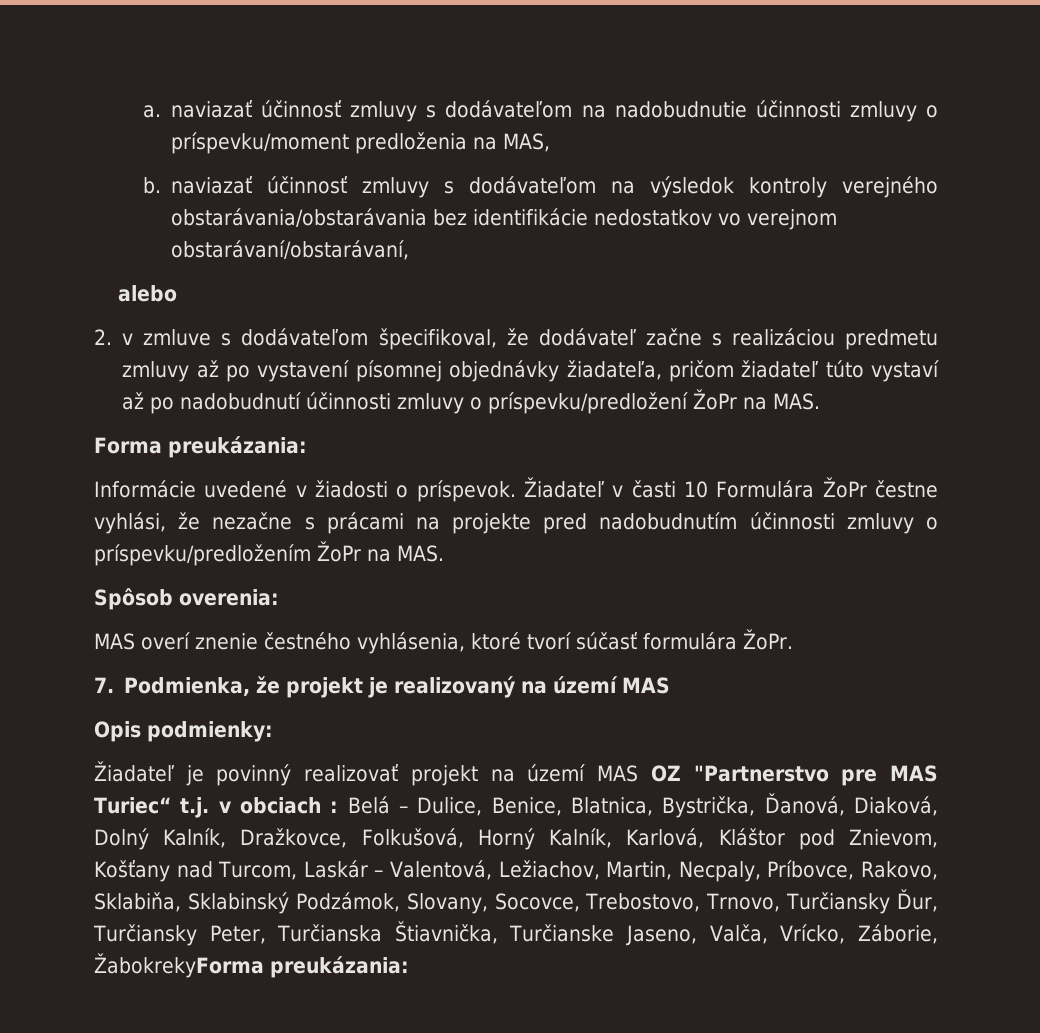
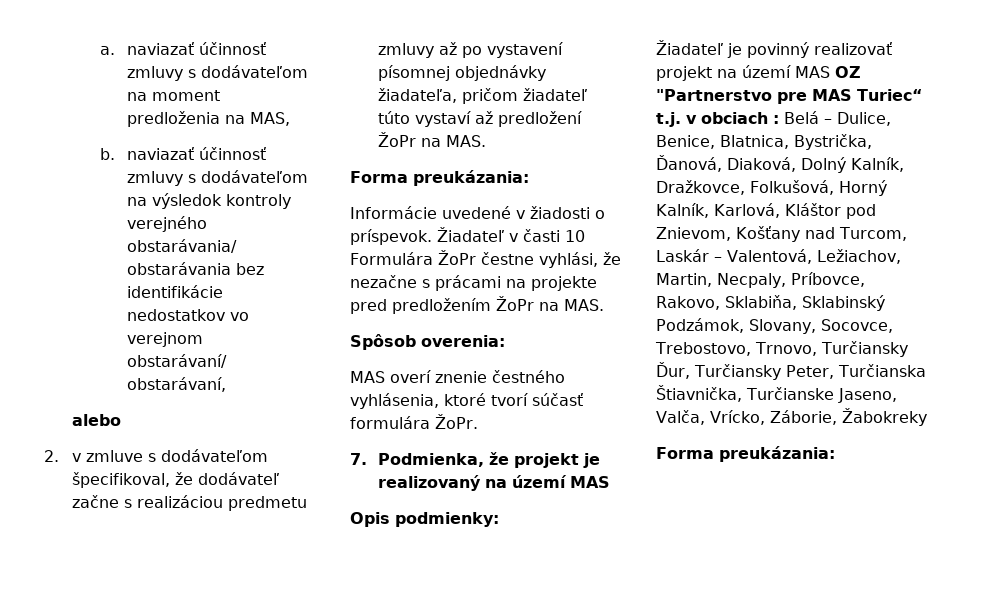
[614,100,938,122] [170,132,349,154] nadobudnutie účinnosti zmluvy o príspevku/moment -> [152,90,221,101] moment
[150,392,689,414] po nadobudnutí účinnosti zmluvy o príspevku/predložení -> [497,111,582,127] predložení
[599,512,938,534] [94,544,311,566] nadobudnutím účinnosti zmluvy o príspevku/predložením -> [392,298,491,314] predložením
[94,953,264,978] ŽabokrekyForma -> [841,408,927,426] [656,447,714,459] Žabokreky // Forma

